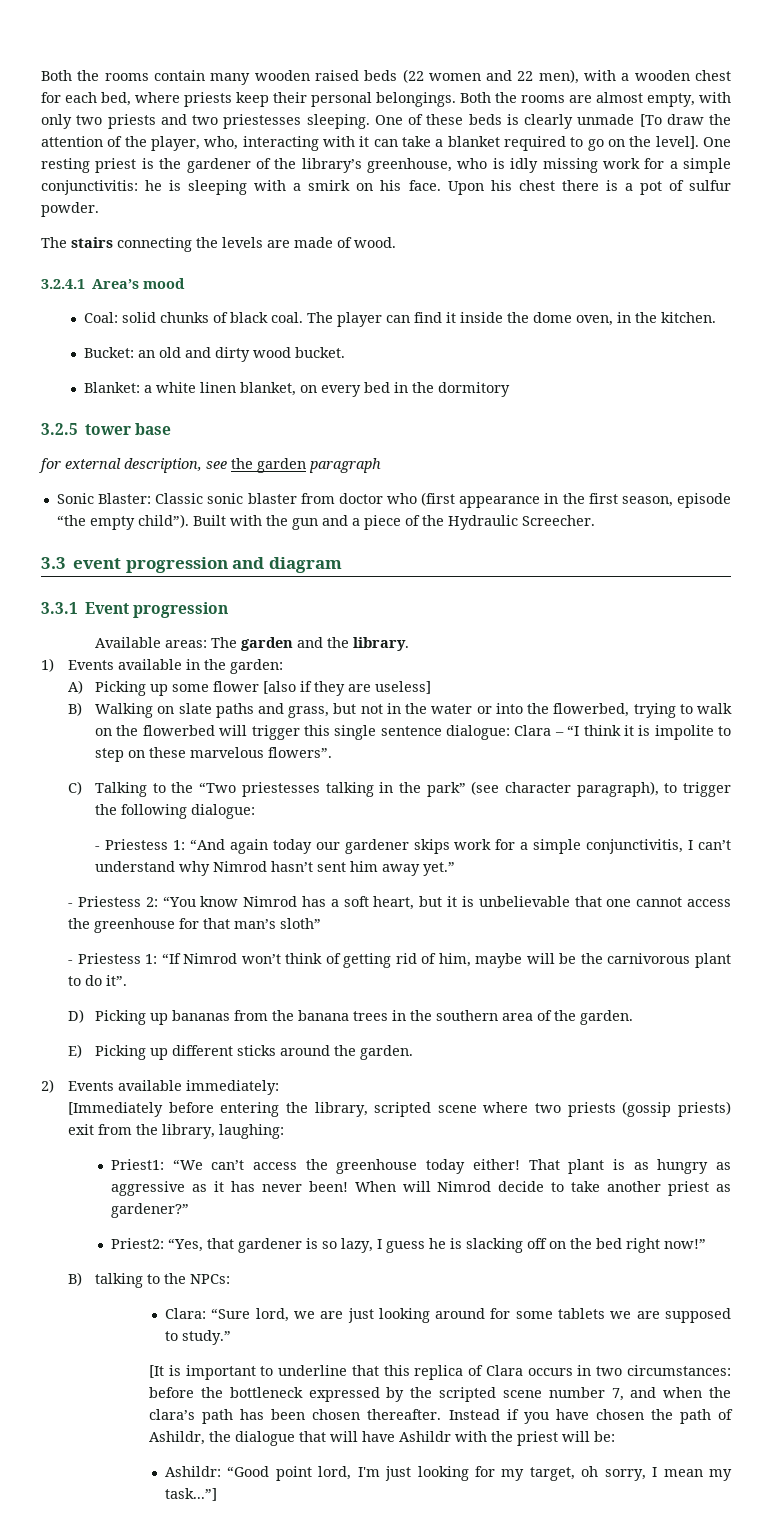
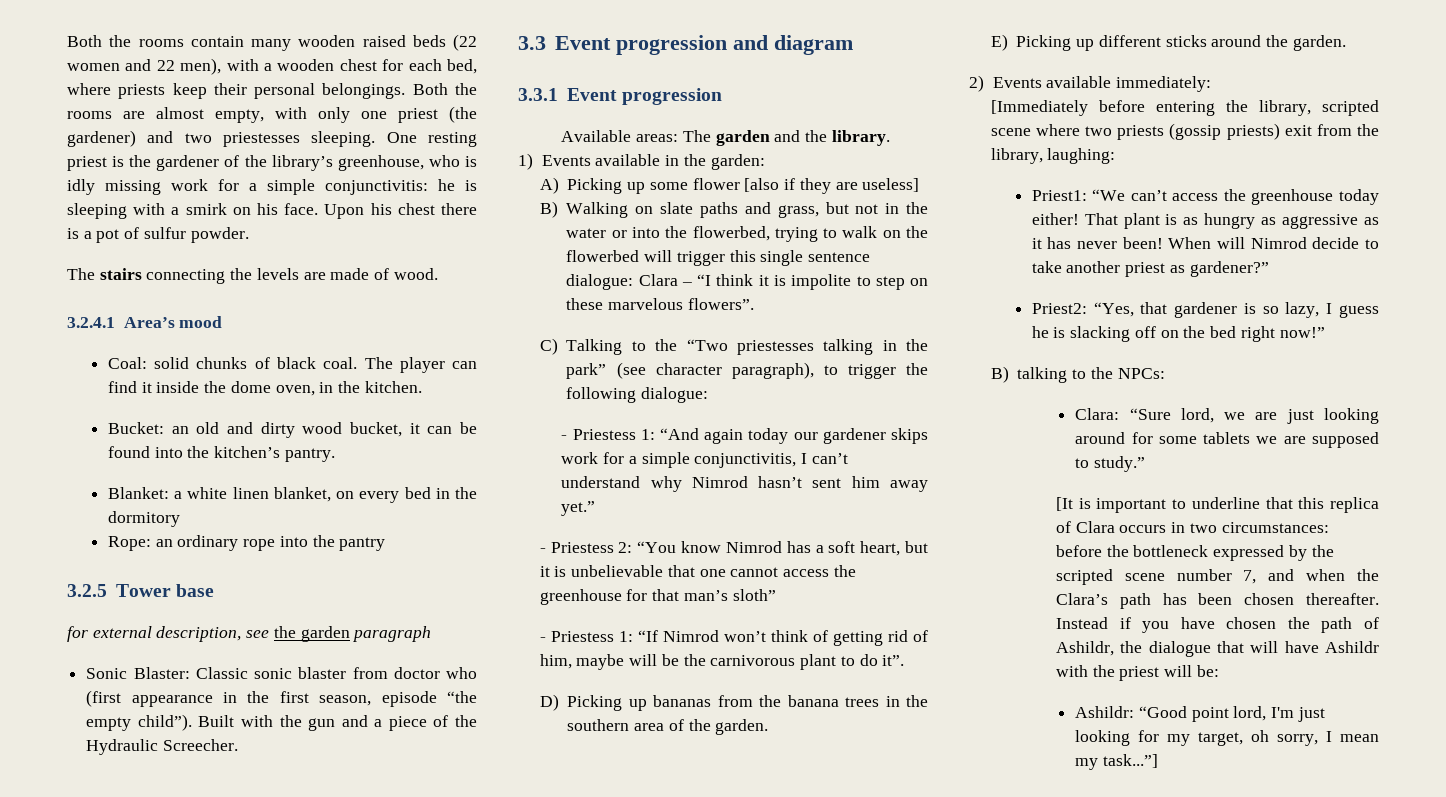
[76,114,156,129] two priests -> [361,106,477,123] [67,130,136,147] one priest (the gardener)
[408,114,731,129] [41,136,732,151] of these beds is clearly unmade [To draw the attention of the player, who, interacting with it can take a blanket required to go on the level]. One -> (417, 137) none
[294,347,345,358] bucket. -> [349,422,477,437] [107,446,335,462] bucket, it can be found into the kitchen’s pantry.
(510, 389) none -> [107,535,386,551] // Rope: an ordinary rope into the pantry
[85,424,132,435] tower -> [115,584,171,597] Tower
[73,558,122,569] event -> [554,36,611,50] Event
[149,1409,196,1420] clara’s -> [1055,593,1108,605] Clara’s

